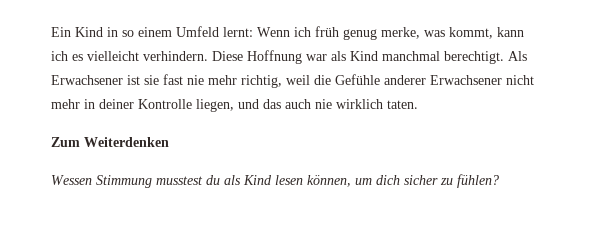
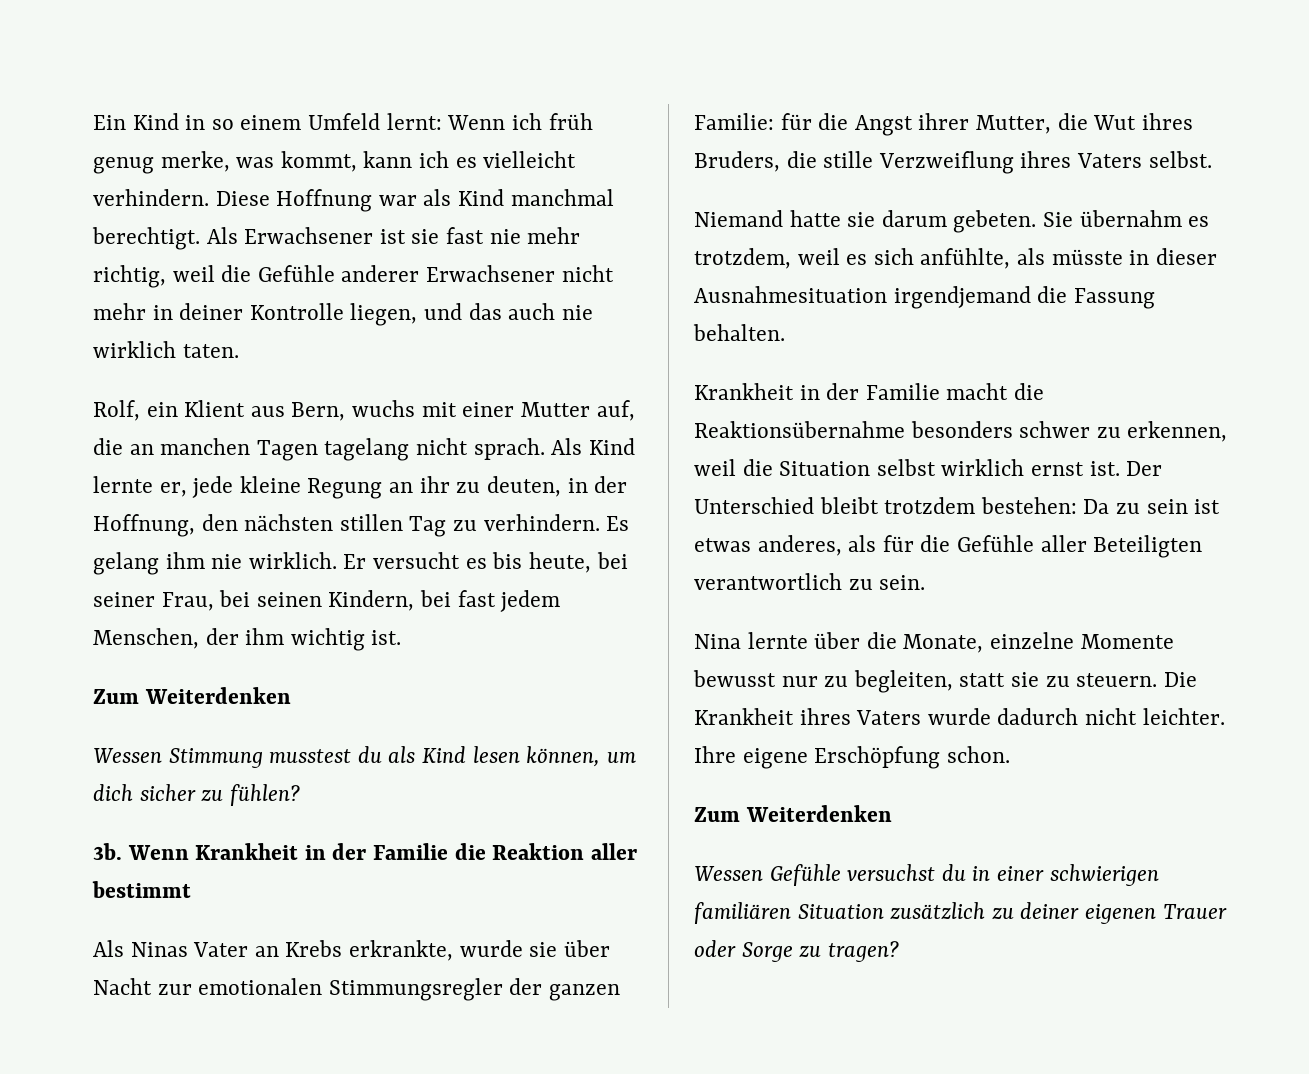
(418, 104) none -> [93,400,635,421] [93,438,635,461] [93,476,628,499] [93,514,630,537] [93,552,628,575] [93,590,561,612] [93,628,402,651] // Rolf, ein Klient aus Bern, wuchs mit einer Mutter auf, die an manchen Tagen tagelang nicht sprach. Als Kind lernte er, jede kleine Regung an ihr zu deuten, in der Hoffnung, den nächsten stillen Tag zu verhindern. Es gelang ihm nie wirklich. Er versucht es bis heute, bei seiner Frau, bei seinen Kindern, bei fast jedem Menschen, der ihm wichtig ist.
(499, 181) none -> [93,843,637,860] [92,881,191,898] [93,940,610,961] [93,978,621,1001] [694,113,1193,136] [694,151,1212,174] [694,210,1210,233] [694,248,1217,269] [694,286,1155,309] [693,324,785,341] [694,383,1045,400] [694,421,1228,442] [694,459,1163,476] [694,497,1221,514] [694,535,1203,558] [694,573,926,590] [694,632,1174,653] [693,670,1197,693] [694,708,1225,725] [694,746,1010,769] [694,805,892,822] [694,864,1159,886] [694,902,1227,924] [694,940,899,962] // 3b. Wenn Krankheit in der Familie die Reaktion aller bestimmt // Als Ninas Vater an Krebs erkrankte, wurde sie über Nacht zur emotionalen Stimmungsregler der ganzen Familie: für die Angst ihrer Mutter, die Wut ihres Bruders, die stille Verzweiflung ihres Vaters selbst. // Niemand hatte sie darum gebeten. Sie übernahm es trotzdem, weil es sich anfühlte, als müsste in dieser Ausnahmesituation irgendjemand die Fassung behalten. // Krankheit in der Familie macht die Reaktionsübernahme besonders schwer zu erkennen, weil die Situation selbst wirklich ernst ist. Der Unterschied bleibt trotzdem bestehen: Da zu sein ist etwas anderes, als für die Gefühle aller Beteiligten verantwortlich zu sein. // Nina lernte über die Monate, einzelne Momente bewusst nur zu begleiten, statt sie zu steuern. Die Krankheit ihres Vaters wurde dadurch nicht leichter. Ihre eigene Erschöpfung schon. // Zum Weiterdenken // Wessen Gefühle versuchst du in einer schwierigen familiären Situation zusätzlich zu deiner eigenen Trauer oder Sorge zu tragen?

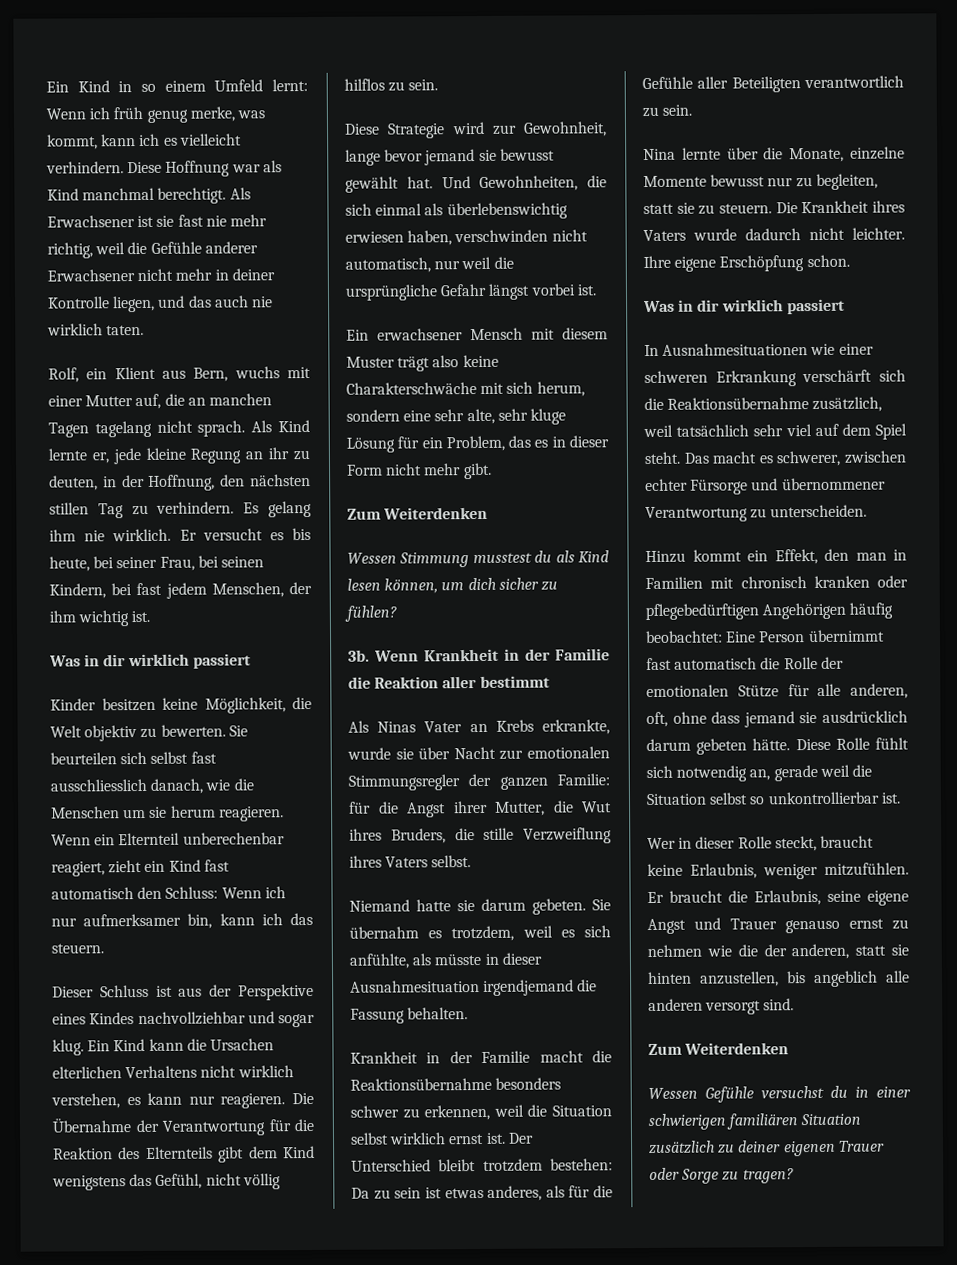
(402, 637) none -> [49,653,251,669] [50,696,312,714] [50,724,248,742] [50,751,217,765] [50,778,254,794] [51,805,284,822] [51,832,285,846] [51,859,230,877] [51,886,286,900] [51,912,313,929] [51,943,104,954] [52,983,314,1001] [52,1011,315,1028] [52,1038,274,1056] [52,1065,294,1079] [51,1092,314,1109] [52,1118,314,1136] [53,1145,315,1163] [52,1173,281,1191] [344,78,439,92] [344,121,607,139] [345,148,555,166] [345,175,607,193] [345,202,568,220] [345,229,588,246] [345,256,514,273] [345,283,597,301] [346,327,608,341] [346,354,499,372] [346,381,585,397] [346,408,566,425] [346,435,609,453] [347,462,492,480] // Was in dir wirklich passiert // Kinder besitzen keine Möglichkeit, die Welt objektiv zu bewerten. Sie beurteilen sich selbst fast ausschliesslich danach, wie die Menschen um sie herum reagieren. Wenn ein Elternteil unberechenbar reagiert, zieht ein Kind fast automatisch den Schluss: Wenn ich nur aufmerksamer bin, kann ich das steuern. // Dieser Schluss ist aus der Perspektive eines Kindes nachvollziehbar und sogar klug. Ein Kind kann die Ursachen elterlichen Verhaltens nicht wirklich verstehen, es kann nur reagieren. Die Übernahme der Verantwortung für die Reaktion des Elternteils gibt dem Kind wenigstens das Gefühl, nicht völlig hilflos zu sein. // Diese Strategie wird zur Gewohnheit, lange bevor jemand sie bewusst gewählt hat. Und Gewohnheiten, die sich einmal als überlebenswichtig erwiesen haben, verschwinden nicht automatisch, nur weil die ursprüngliche Gefahr längst vorbei ist. // Ein erwachsener Mensch mit diesem Muster trägt also keine Charakterschwäche mit sich herum, sondern eine sehr alte, sehr kluge Lösung für ein Problem, das es in dieser Form nicht mehr gibt.
(1010, 754) none -> [643,298,845,315] [644,343,874,357] [644,369,906,387] [644,396,883,413] [643,423,907,440] [644,450,907,467] [645,477,886,495] [645,504,868,523] [645,548,907,565] [645,575,908,590] [645,602,894,621] [645,629,885,644] [646,656,844,671] [646,683,908,699] [646,710,908,728] [646,737,909,755] [646,764,872,782] [646,791,901,806] [647,835,874,852] [647,862,909,880] [647,889,909,906] [647,917,909,935] [647,943,909,960] [648,970,910,988] [648,998,795,1015] // Was in dir wirklich passiert // In Ausnahmesituationen wie einer schweren Erkrankung verschärft sich die Reaktionsübernahme zusätzlich, weil tatsächlich sehr viel auf dem Spiel steht. Das macht es schwerer, zwischen echter Fürsorge und übernommener Verantwortung zu unterscheiden. // Hinzu kommt ein Effekt, den man in Familien mit chronisch kranken oder pflegebedürftigen Angehörigen häufig beobachtet: Eine Person übernimmt fast automatisch die Rolle der emotionalen Stütze für alle anderen, oft, ohne dass jemand sie ausdrücklich darum gebeten hätte. Diese Rolle fühlt sich notwendig an, gerade weil die Situation selbst so unkontrollierbar ist. // Wer in dieser Rolle steckt, braucht keine Erlaubnis, weniger mitzufühlen. Er braucht die Erlaubnis, seine eigene Angst und Trauer genauso ernst zu nehmen wie die der anderen, statt sie hinten anzustellen, bis angeblich alle anderen versorgt sind.

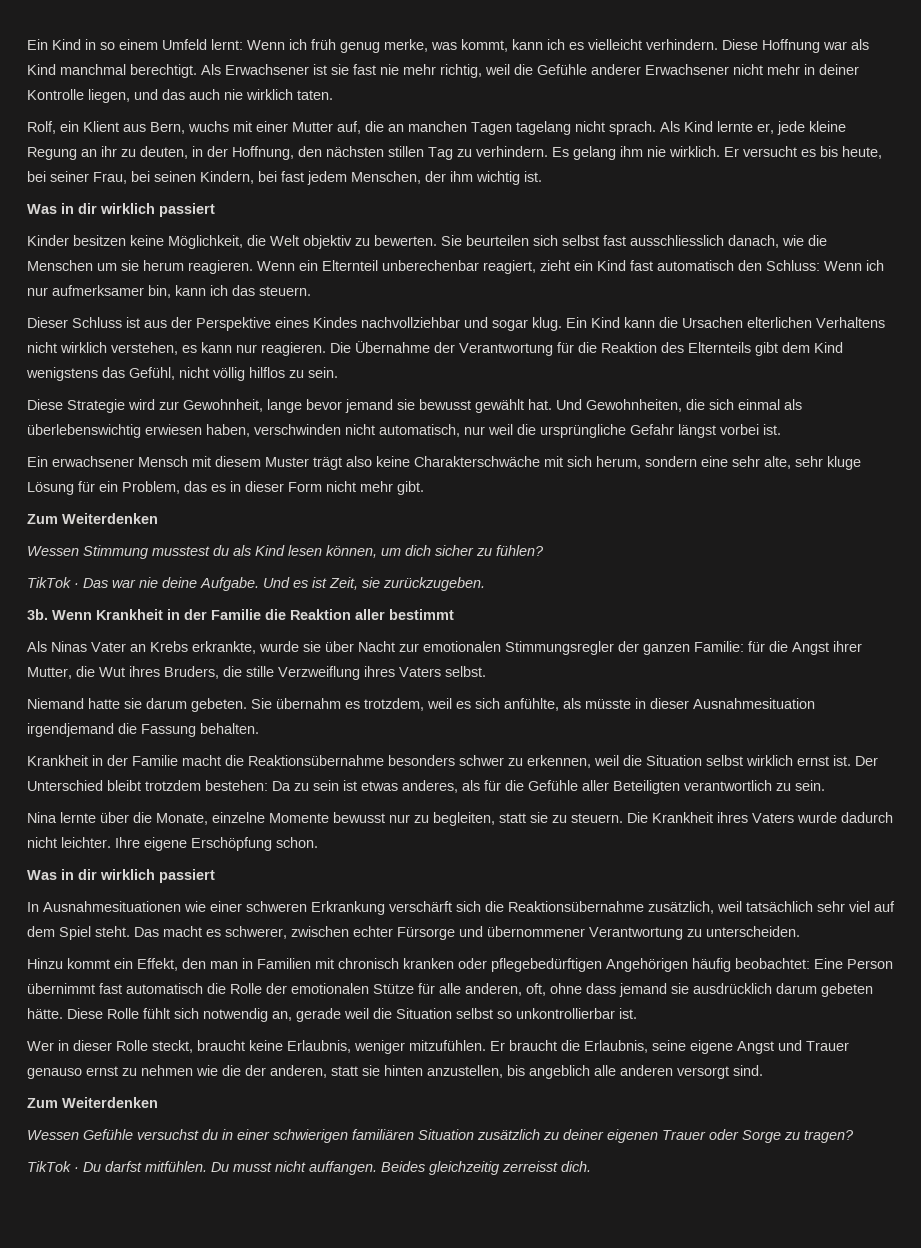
(397, 613) none -> [27,577,485,591] // TikTok · Das war nie deine Aufgabe. Und es ist Zeit, sie zurückzugeben.
(794, 1176) none -> [27,1161,591,1175] // TikTok · Du darfst mitfühlen. Du musst nicht auffangen. Beides gleichzeitig zerreisst dich.

